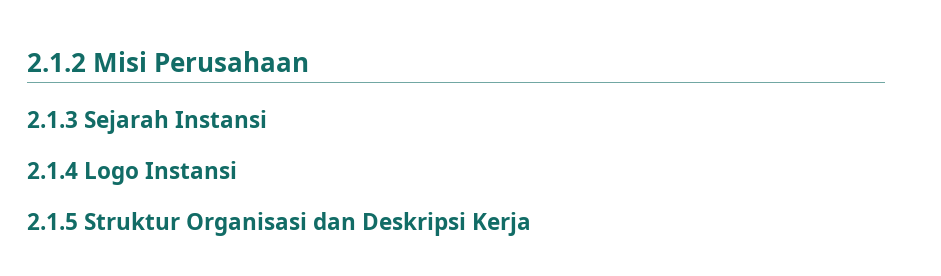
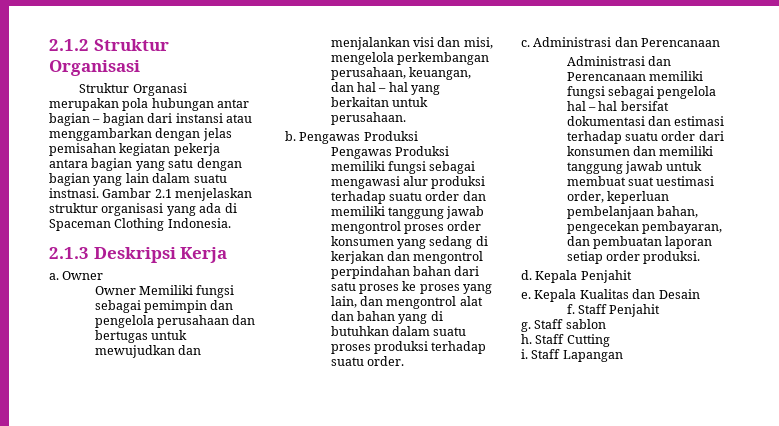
[93,51,310,72] [27,110,268,134] [27,161,238,185] [27,212,532,236] Misi Perusahaan // 2.1.3 Sejarah Instansi // 2.1.4 Logo Instansi // 2.1.5 Struktur Organisasi dan Deskripsi Kerja -> [93,39,169,51] [49,60,140,76] [79,83,187,96] [49,98,250,111] [49,113,252,126] [49,128,232,141] [49,143,220,156] [49,158,242,171] [49,173,227,186] [49,188,253,201] [49,203,237,216] [49,218,231,231] [49,247,228,263] [49,271,104,280] [94,285,235,298] [94,300,234,313] [94,315,256,328] [94,330,187,343] [94,345,201,358] [330,37,493,50] [330,52,489,65] [330,67,471,80] [330,82,441,95] [330,97,428,107] [330,112,406,125] [285,131,418,144] [330,146,449,159] [330,161,476,174] [330,176,486,189] [330,191,486,204] [330,206,485,219] [330,221,482,234] [330,236,488,249] [330,251,484,264] [330,266,480,279] [330,281,493,294] [330,296,483,309] [330,311,443,324] [330,326,467,336] [330,341,487,354] [330,356,404,366] [521,37,721,47] [566,56,671,66] [566,71,703,81] [566,86,717,99] [566,101,669,111] [566,116,725,126] [566,131,724,144] [566,146,714,156] [566,161,703,174] [566,176,715,186] [566,191,669,204] [566,206,698,219] [566,221,722,234] [566,236,713,249] [566,251,701,264] [521,270,632,283] [521,289,700,302] [566,304,661,317] [521,319,606,332] [521,334,610,347] [521,349,623,362] Struktur Organisasi // Struktur Organasi merupakan pola hubungan antar bagian – bagian dari instansi atau menggambarkan dengan jelas pemisahan kegiatan pekerja antara bagian yang satu dengan bagian yang lain dalam suatu instnasi. Gambar 2.1 menjelaskan struktur organisasi yang ada di Spaceman Clothing Indonesia. // 2.1.3 Deskripsi Kerja // a. Owner // Owner Memiliki fungsi sebagai pemimpin dan pengelola perusahaan dan bertugas untuk mewujudkan dan menjalankan visi dan misi, mengelola perkembangan perusahaan, keuangan, dan hal – hal yang berkaitan untuk perusahaan. // b. Pengawas Produksi // Pengawas Produksi memiliki fungsi sebagai mengawasi alur produksi terhadap suatu order dan memiliki tanggung jawab mengontrol proses order konsumen yang sedang di kerjakan dan mengontrol perpindahan bahan dari satu proses ke proses yang lain, dan mengontrol alat dan bahan yang di butuhkan dalam suatu proses produksi terhadap suatu order. // c. Administrasi dan Perencanaan // Administrasi dan Perencanaan memiliki fungsi sebagai pengelola hal – hal bersifat dokumentasi dan estimasi terhadap suatu order dari konsumen dan memiliki tanggung jawab untuk membuat suat uestimasi order, keperluan pembelanjaan bahan, pengecekan pembayaran, dan pembuatan laporan setiap order produksi. // d. Kepala Penjahit // e. Kepala Kualitas dan Desain // f. Staff Penjahit // g. Staff sablon // h. Staff Cutting // i. Staff Lapangan

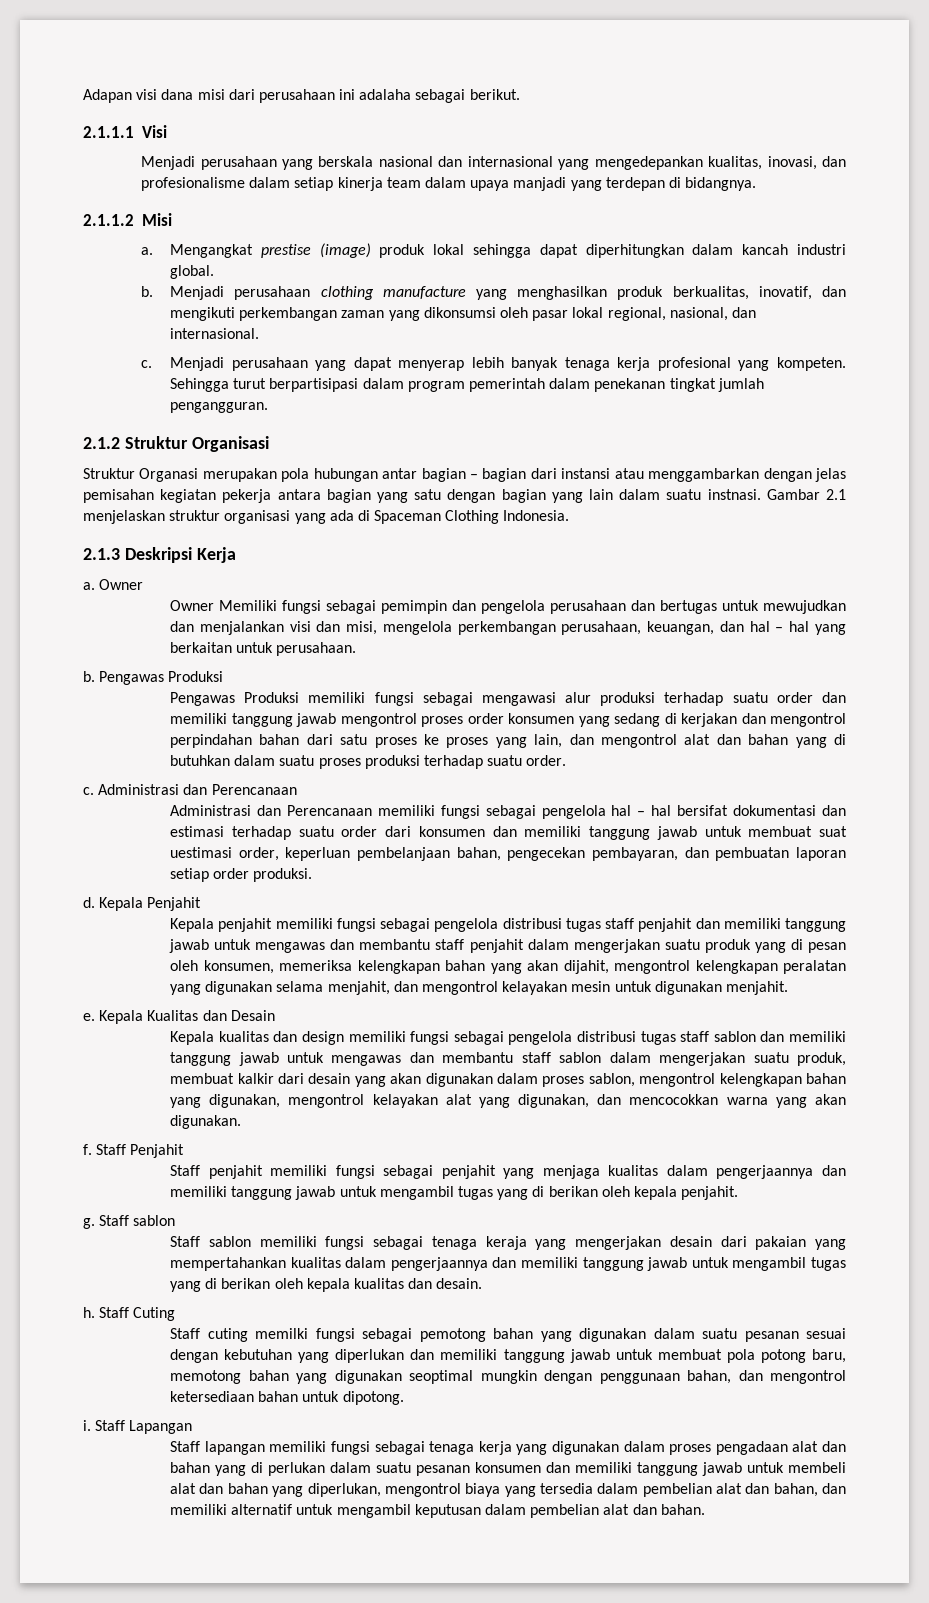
(49, 45) none -> [83,89,520,103] [83,125,167,138] [141,156,846,170] [141,177,757,191] [83,213,172,226] [141,243,846,258] [170,265,215,279] [141,286,847,300] [170,307,756,321] [170,328,260,339] [141,357,847,371] [170,378,764,392] [170,402,269,413] Adapan visi dana misi dari perusahaan ini adalaha sebagai berikut. // 2.1.1.1 Visi // Menjadi perusahaan yang berskala nasional dan internasional yang mengedepankan kualitas, inovasi, dan profesionalisme dalam setiap kinerja team dalam upaya manjadi yang terdepan di bidangnya. // 2.1.1.2 Misi // a. Mengangkat prestise (image) produk lokal sehingga dapat diperhitungkan dalam kancah industri global. // b. Menjadi perusahaan clothing manufacture yang menghasilkan produk berkualitas, inovatif, dan mengikuti perkembangan zaman yang dikonsumsi oleh pasar lokal regional, nasional, dan internasional. // c. Menjadi perusahaan yang dapat menyerap lebih banyak tenaga kerja profesional yang kompeten. Sehingga turut berpartisipasi dalam program pemerintah dalam penekanan tingkat jumlah pengangguran. //
(632, 276) none -> [170,918,846,932] [169,939,846,953] [170,960,847,974] [170,981,788,995] // Kepala penjahit memiliki fungsi sebagai pengelola distribusi tugas staff penjahit dan memiliki tanggung jawab untuk mengawas dan membantu staff penjahit dalam mengerjakan suatu produk yang di pesan oleh konsumen, memeriksa kelengkapan bahan yang akan dijahit, mengontrol kelengkapan peralatan yang digunakan selama menjahit, dan mengontrol kelayakan mesin untuk digunakan menjahit.
[566,304,661,317] [521,319,606,332] [521,334,610,347] [521,349,623,362] f. Staff Penjahit // g. Staff sablon // h. Staff Cutting // i. Staff Lapangan -> [170,1031,846,1045] [170,1052,846,1066] [170,1073,847,1087] [170,1094,847,1108] [170,1115,242,1129] [83,1144,185,1158] [170,1165,847,1179] [170,1186,739,1200] [83,1215,176,1229] [170,1236,846,1250] [170,1257,846,1271] [170,1278,483,1292] [83,1307,176,1321] [170,1328,846,1342] [170,1349,847,1363] [170,1370,847,1384] [170,1391,404,1405] [83,1420,193,1434] [170,1441,846,1455] [170,1462,846,1476] [170,1483,847,1497] [170,1504,705,1518] Kepala kualitas dan design memiliki fungsi sebagai pengelola distribusi tugas staff sablon dan memiliki tanggung jawab untuk mengawas dan membantu staff sablon dalam mengerjakan suatu produk, membuat kalkir dari desain yang akan digunakan dalam proses sablon, mengontrol kelengkapan bahan yang digunakan, mengontrol kelayakan alat yang digunakan, dan mencocokkan warna yang akan digunakan. // f. Staff Penjahit // Staff penjahit memiliki fungsi sebagai penjahit yang menjaga kualitas dalam pengerjaannya dan memiliki tanggung jawab untuk mengambil tugas yang di berikan oleh kepala penjahit. // g. Staff sablon // Staff sablon memiliki fungsi sebagai tenaga keraja yang mengerjakan desain dari pakaian yang mempertahankan kualitas dalam pengerjaannya dan memiliki tanggung jawab untuk mengambil tugas yang di berikan oleh kepala kualitas dan desain. // h. Staff Cuting // Staff cuting memilki fungsi sebagai pemotong bahan yang digunakan dalam suatu pesanan sesuai dengan kebutuhan yang diperlukan dan memiliki tanggung jawab untuk membuat pola potong baru, memotong bahan yang digunakan seoptimal mungkin dengan penggunaan bahan, dan mengontrol ketersediaan bahan untuk dipotong. // i. Staff Lapangan // Staff lapangan memiliki fungsi sebagai tenaga kerja yang digunakan dalam proses pengadaan alat dan bahan yang di perlukan dalam suatu pesanan konsumen dan memiliki tanggung jawab untuk membeli alat dan bahan yang diperlukan, mengontrol biaya yang tersedia dalam pembelian alat dan bahan, dan memiliki alternatif untuk mengambil keputusan dalam pembelian alat dan bahan.

